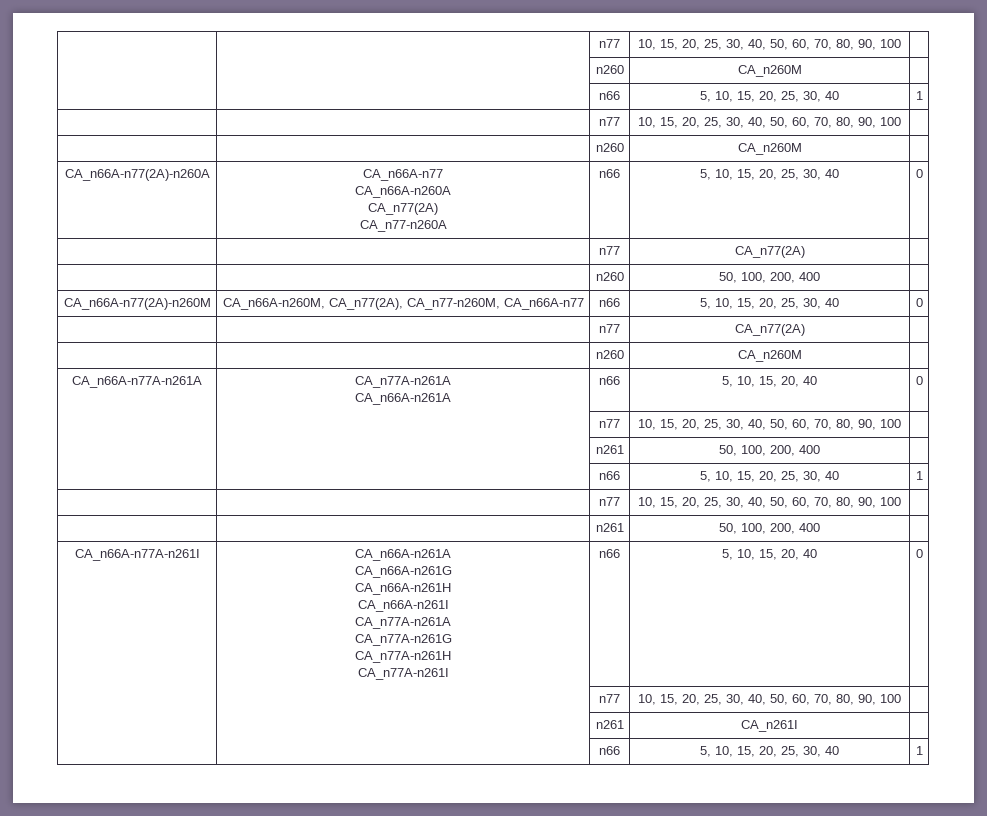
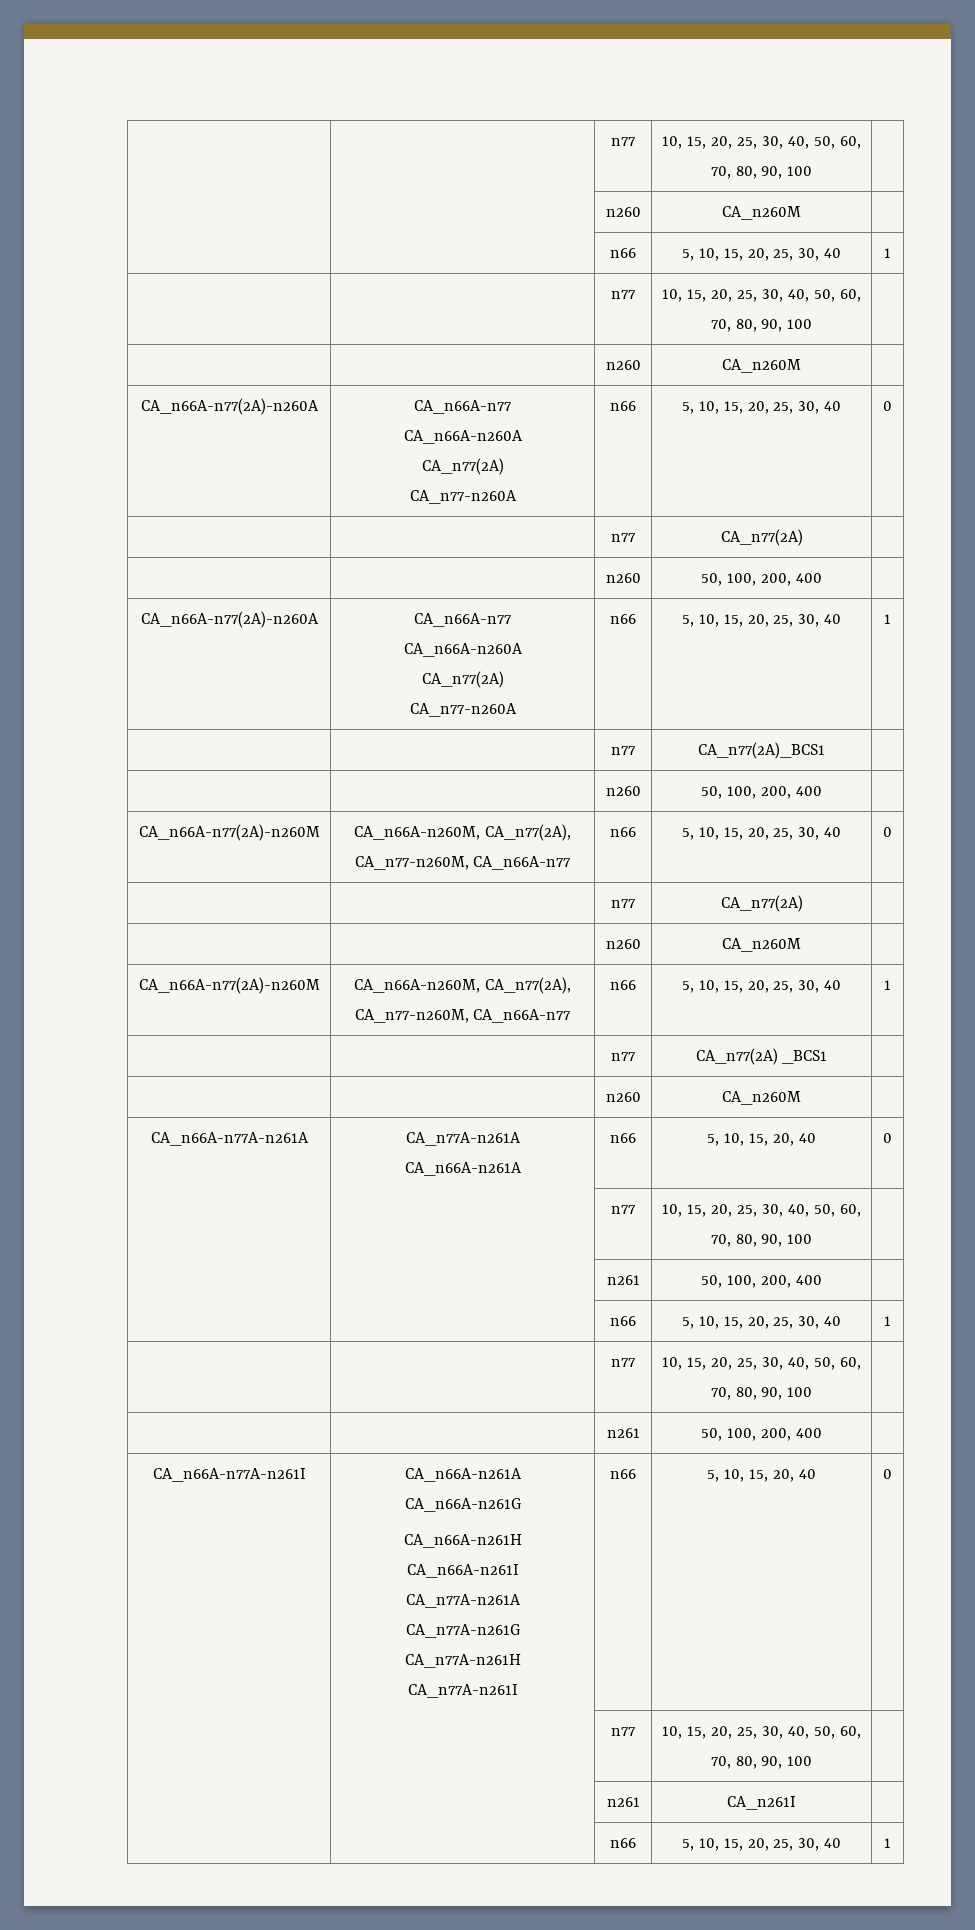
(820, 276) none -> [140,611,319,628] [414,613,512,627] [403,643,523,657] [421,671,504,688] [409,703,517,717] [610,614,636,624] [681,614,842,627] [884,614,891,624] [611,746,636,755] [698,742,825,759] [605,786,641,796] [701,786,822,799] // CA_n66A-n77(2A)-n260A | CA_n66A-n77 // CA_n66A-n260A // CA_n77(2A) // CA_n77-n260A | n66 | 5, 10, 15, 20, 25, 30, 40 | 1 // | | n77 | CA_n77(2A)_BCS1 | // | | n260 | 50, 100, 200, 400 |
(802, 356) none -> [138,977,320,994] [354,977,571,994] [354,1009,572,1023] [610,980,636,990] [681,980,842,993] [884,980,891,990] [611,1052,636,1061] [695,1048,828,1065] [605,1092,641,1102] [722,1091,801,1105] // CA_n66A-n77(2A)-n260M | CA_n66A-n260M, CA_n77(2A), CA_n77-n260M, CA_n66A-n77 | n66 | 5, 10, 15, 20, 25, 30, 40 | 1 // | | n77 | CA_n77(2A) _BCS1 | // | | n260 | CA_n260M |

